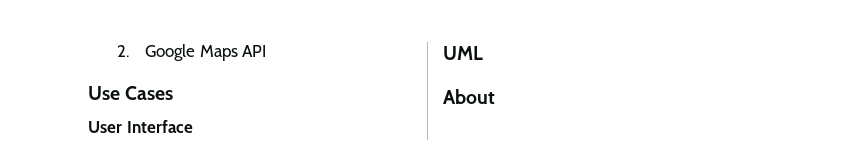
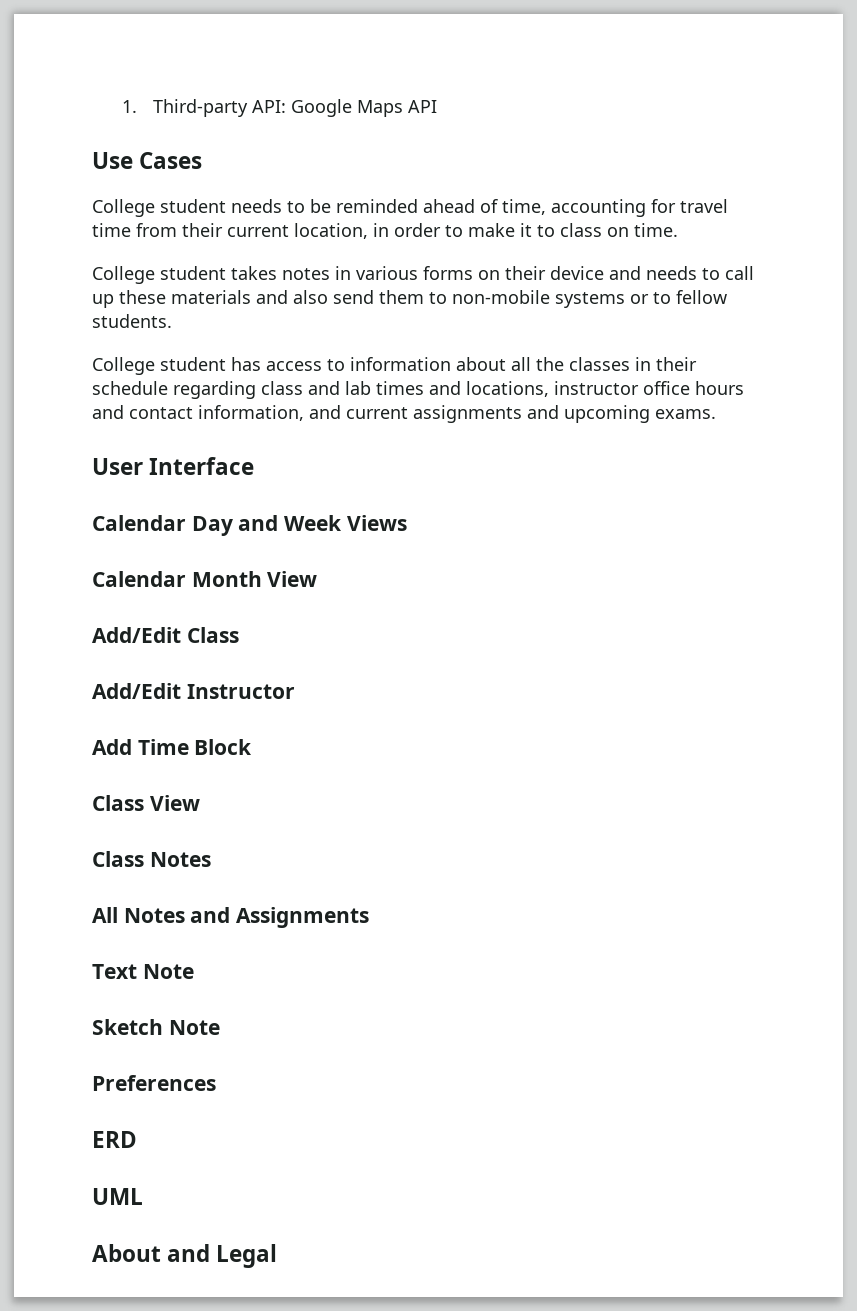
[116,45,129,57] 2. -> [122,99,286,117] 1. Third-party API:
[88,120,193,133] User Interface -> [92,199,728,217] [92,223,678,239] [92,266,754,284] [92,290,727,308] [92,314,172,328] [92,357,697,375] [92,381,744,399] [92,405,716,423] [92,457,255,475] [92,515,407,536] [92,571,318,587] [92,627,239,643] [92,683,295,699] [92,739,253,755] [92,795,200,811] [92,851,211,867] [92,907,370,928] [92,964,194,979] [92,1019,220,1035] [92,1075,216,1091] [92,1131,137,1148] College student needs to be reminded ahead of time, accounting for travel time from their current location, in order to make it to class on time. // College student takes notes in various forms on their device and needs to call up these materials and also send them to non-mobile systems or to fellow students. // College student has access to information about all the classes in their schedule regarding class and lab times and locations, instructor office hours and contact information, and current assignments and upcoming exams. // User Interface // Calendar Day and Week Views // Calendar Month View // Add/Edit Class // Add/Edit Instructor // Add Time Block // Class View // Class Notes // All Notes and Assignments // Text Note // Sketch Note // Preferences // ERD
(495, 96) none -> [167,1244,278,1268] and Legal

